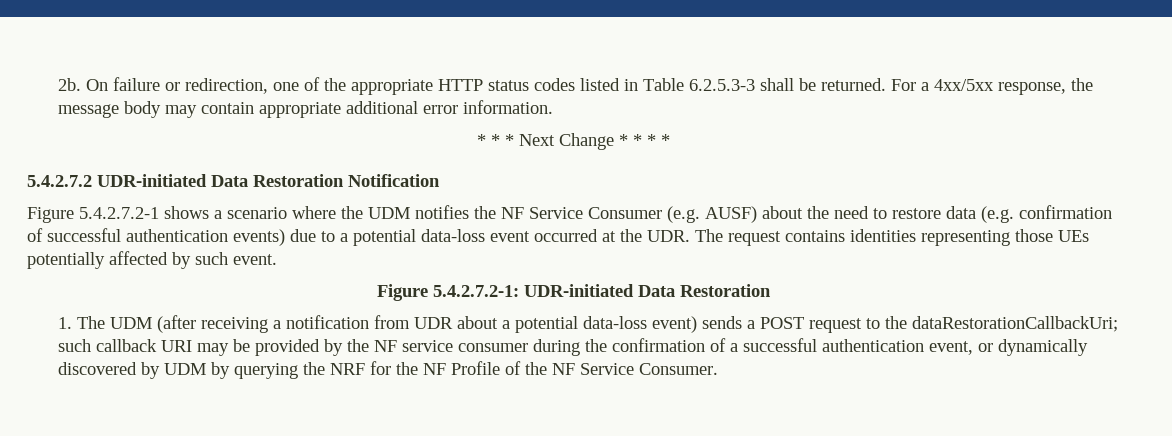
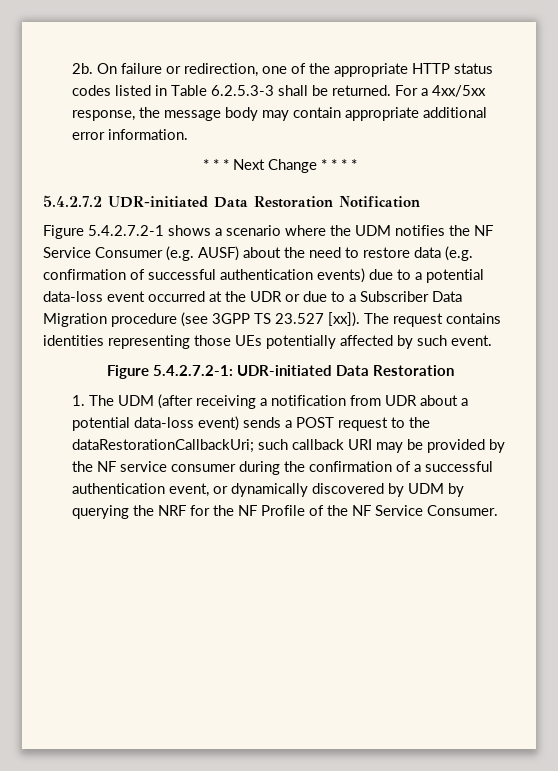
[647,230,690,242] UDR. -> [250,291,462,302] [43,312,360,327] UDR or due to a Subscriber Data Migration procedure (see 3GPP TS 23.527 [xx]).

